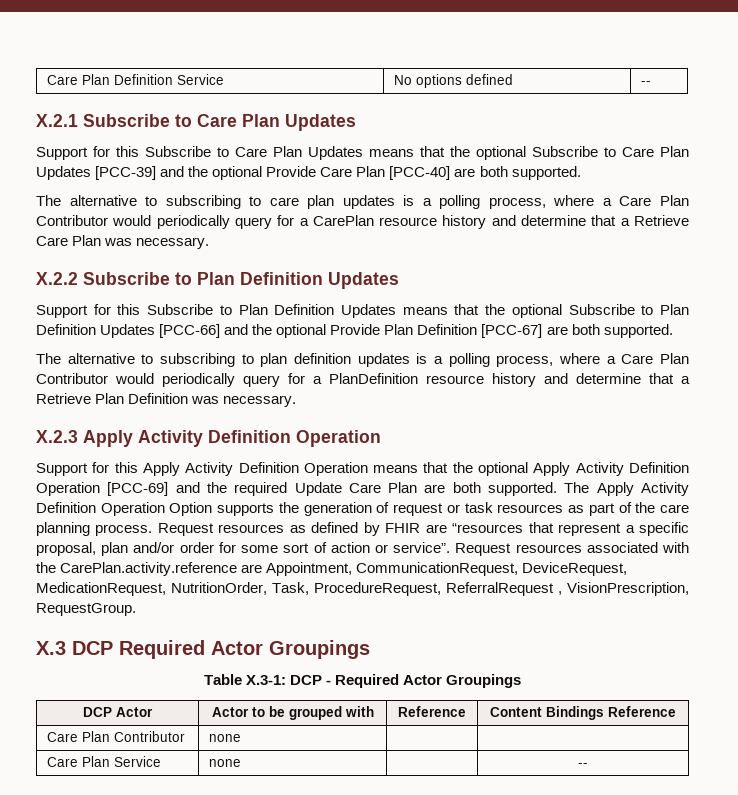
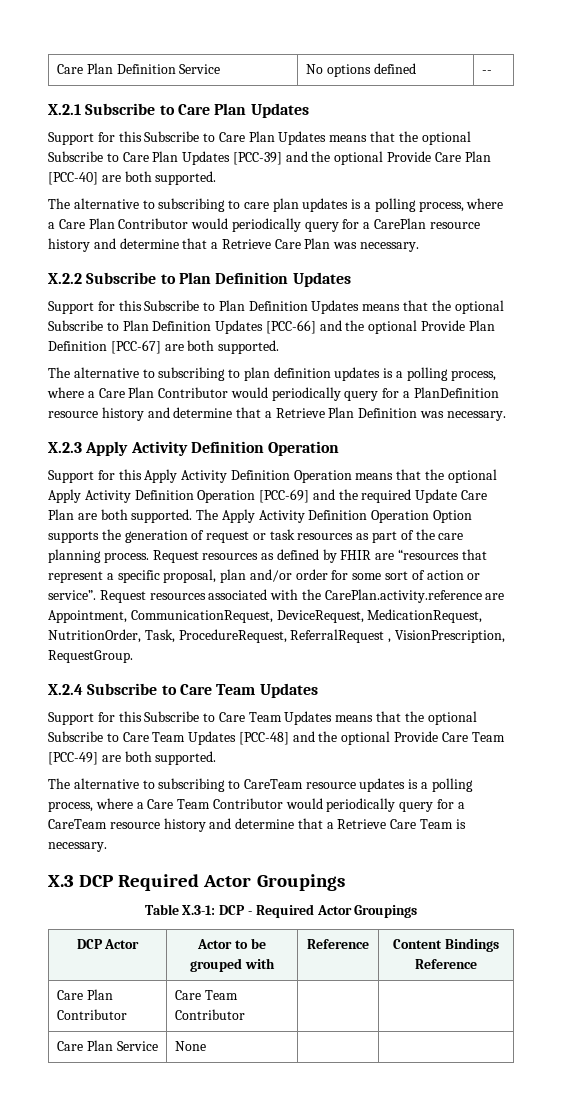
(136, 609) none -> [48,683,318,698] [48,711,477,725] [48,731,505,745] [48,751,217,765] [48,778,473,792] [48,798,465,812] [48,818,466,832] [48,842,107,852] // X.2.4 Subscribe to Care Team Updates // Support for this Subscribe to Care Team Updates means that the optional Subscribe to Care Team Updates [PCC-48] and the optional Provide Care Team [PCC-49] are both supported. // The alternative to subscribing to CareTeam resource updates is a polling process, where a Care Team Contributor would periodically query for a CareTeam resource history and determine that a Retrieve Care Team is necessary.
[209,734,242,742] | none -> [175,990,238,1000] [175,1009,246,1020] | Care Team Contributor
[209,759,242,767] [578,763,588,767] none | | -- -> [175,1041,207,1051] None | |

